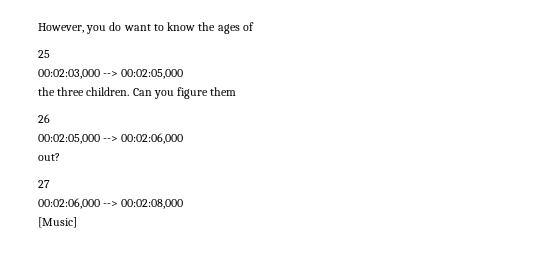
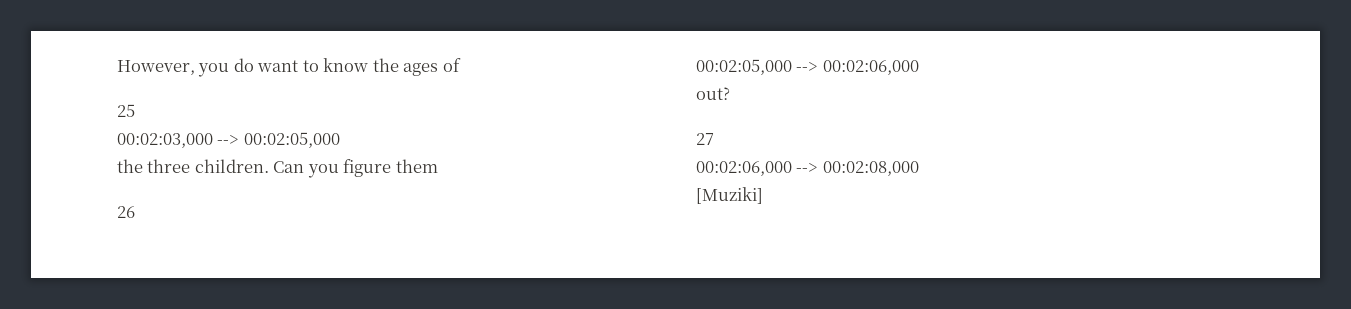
[38,217,77,228] [Music] -> [696,187,763,204] [Muziki]

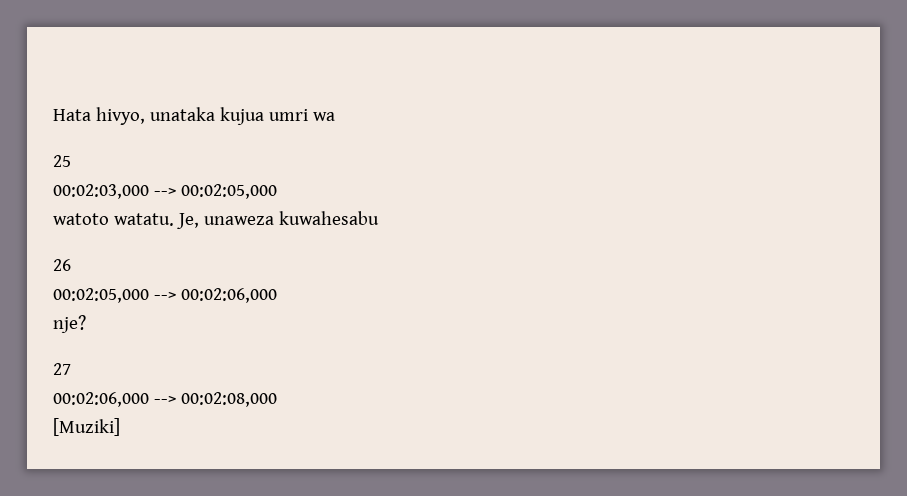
[117,58,461,77] [117,104,135,117] [117,132,340,148] [117,159,438,178] However, you do want to know the ages of // 25 // 00:02:03,000 --> 00:02:05,000 // the three children. Can you figure them -> [53,107,335,125] [53,155,71,167] [53,184,277,199] [53,211,379,229] Hata hivyo, unataka kujua umri wa // 25 // 00:02:03,000 --> 00:02:05,000 // watoto watatu. Je, unaweza kuwahesabu
[696,87,730,100] out? -> [53,315,86,333] nje?

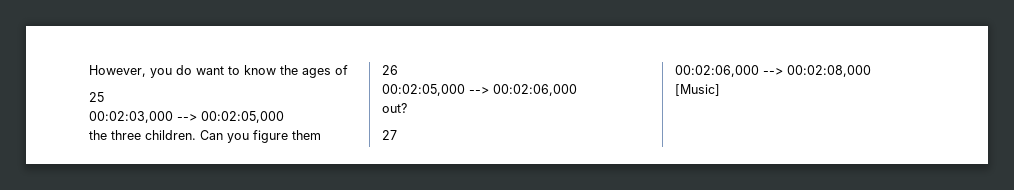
[53,107,335,125] [53,155,71,167] [53,184,277,199] [53,211,379,229] Hata hivyo, unataka kujua umri wa // 25 // 00:02:03,000 --> 00:02:05,000 // watoto watatu. Je, unaweza kuwahesabu -> [89,65,348,78] [89,92,104,102] [89,111,284,123] [89,130,321,143] However, you do want to know the ages of // 25 // 00:02:03,000 --> 00:02:05,000 // the three children. Can you figure them
[53,315,86,333] nje? -> [382,103,407,113] out?
[53,418,120,436] [Muziki] -> [675,84,720,96] [Music]

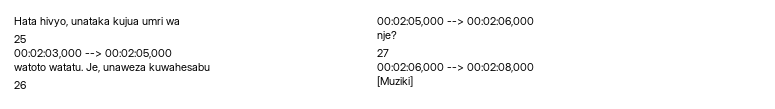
[89,65,348,78] [89,92,104,102] [89,111,284,123] [89,130,321,143] However, you do want to know the ages of // 25 // 00:02:03,000 --> 00:02:05,000 // the three children. Can you figure them -> [14,17,180,27] [14,35,26,43] [14,49,172,59] [14,63,210,73] Hata hivyo, unataka kujua umri wa // 25 // 00:02:03,000 --> 00:02:05,000 // watoto watatu. Je, unaweza kuwahesabu
[382,103,407,113] out? -> [377,31,397,41] nje?
[675,84,720,96] [Music] -> [377,76,413,87] [Muziki]

